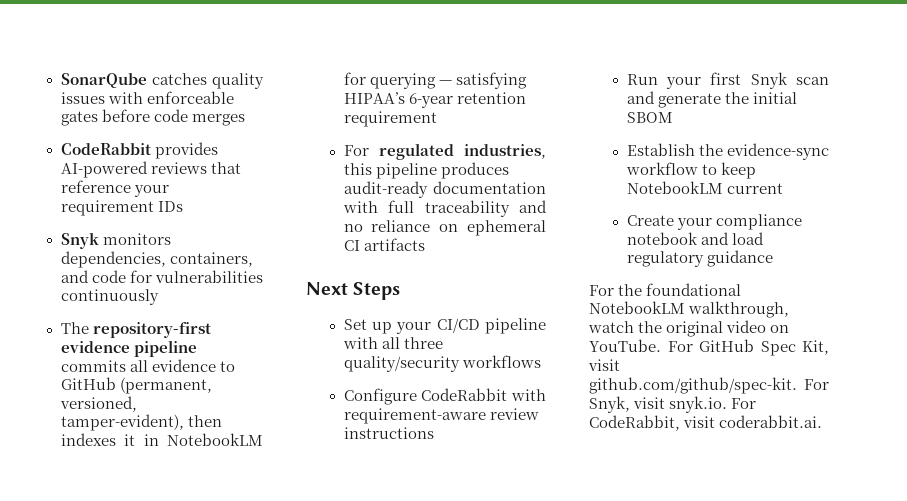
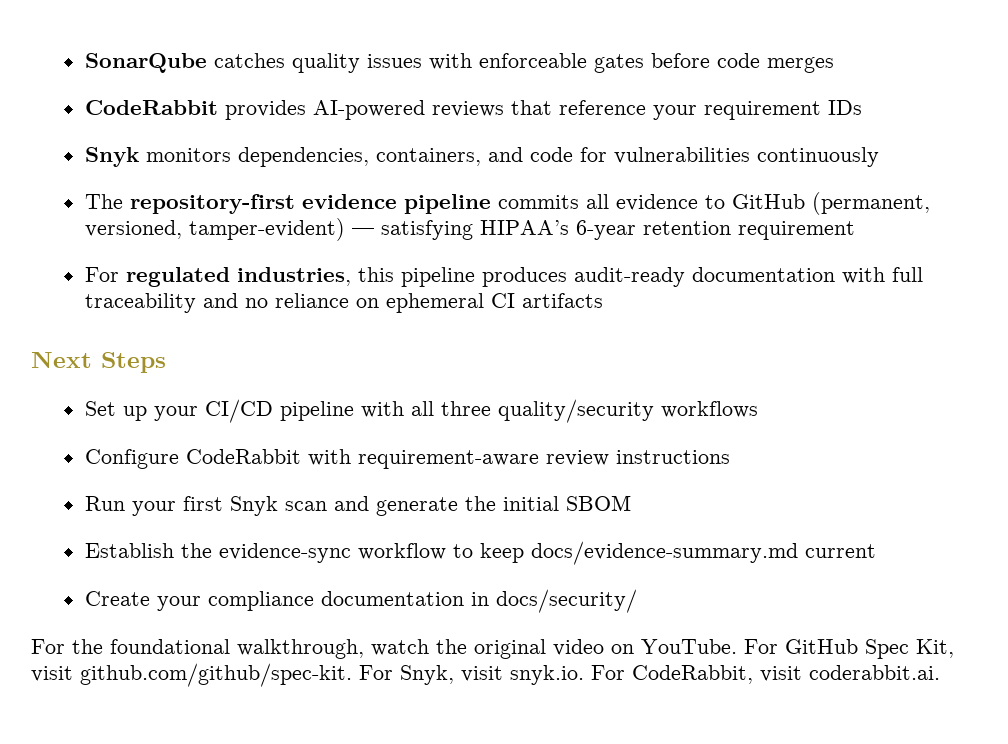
[60,414,222,431] [60,433,263,446] [343,72,436,89] tamper-evident), then indexes it in NotebookLM for querying -> [188,218,345,241] tamper-evident)
[626,181,723,194] NotebookLM -> [530,541,798,565] docs/evidence-summary.md
[626,232,764,245] [626,250,773,267] notebook and load regulatory guidance -> [320,589,637,613] documentation in docs/security/
[589,301,685,314] NotebookLM -> (230, 646) none

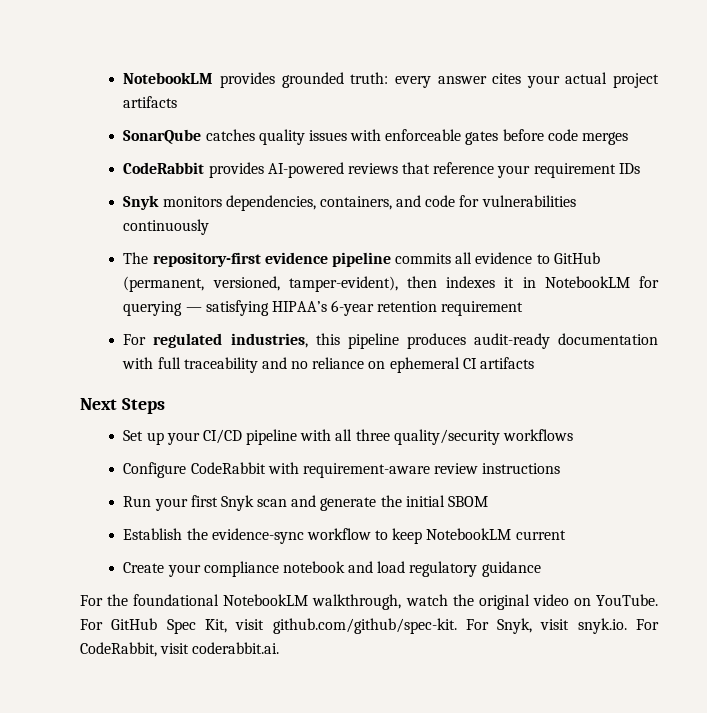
(84, 63) none -> [123,72,659,88] [123,96,178,108] NotebookLM provides grounded truth: every answer cites your actual project artifacts //
[188,218,345,241] tamper-evident) -> [288,276,659,292] [123,301,183,316] tamper-evident), then indexes it in NotebookLM for querying
[530,541,798,565] docs/evidence-summary.md -> [426,528,512,540] NotebookLM
[320,589,637,613] documentation in docs/security/ -> [282,561,541,577] notebook and load regulatory guidance
(230, 646) none -> [223,594,309,606] NotebookLM

